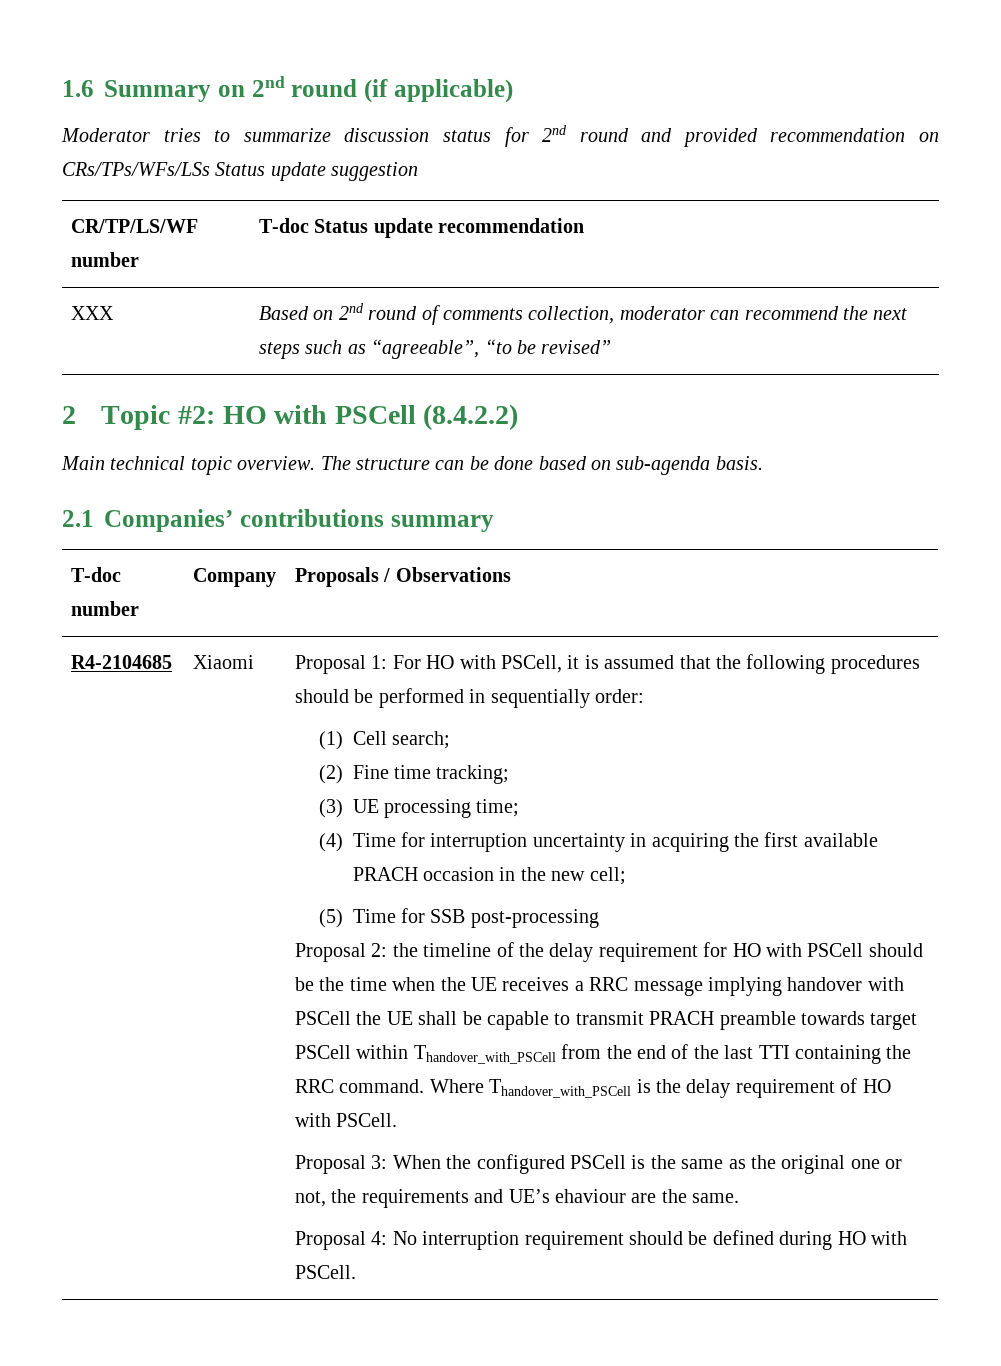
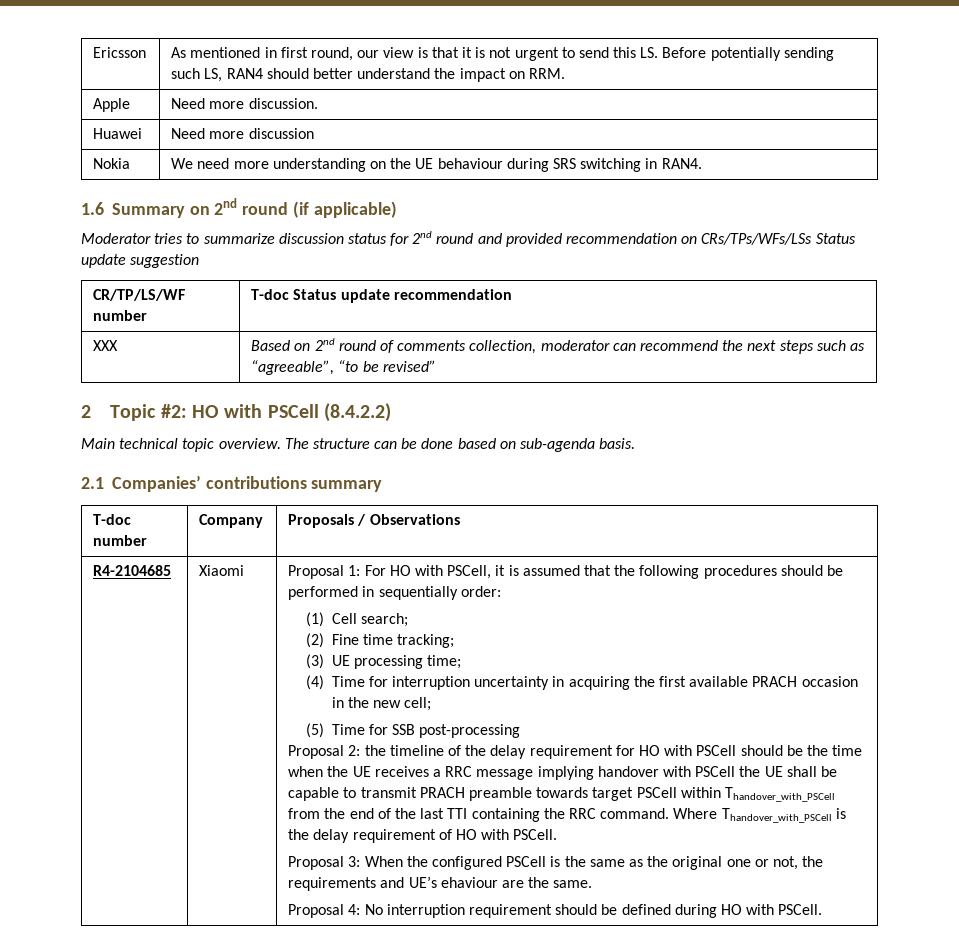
(62, 88) none -> [93,47,147,58] [171,47,834,61] [171,68,565,82] [93,98,131,112] [171,98,318,109] [93,128,143,139] [171,128,314,139] [93,158,131,169] [171,158,702,172] Ericsson | As mentioned in first round, our view is that it is not urgent to send this LS. Before potentially sending such LS, RAN4 should better understand the impact on RRM. // Apple | Need more discussion. // Huawei | Need more discussion // Nokia | We need more understanding on the UE behaviour during SRS switching in RAN4. //

